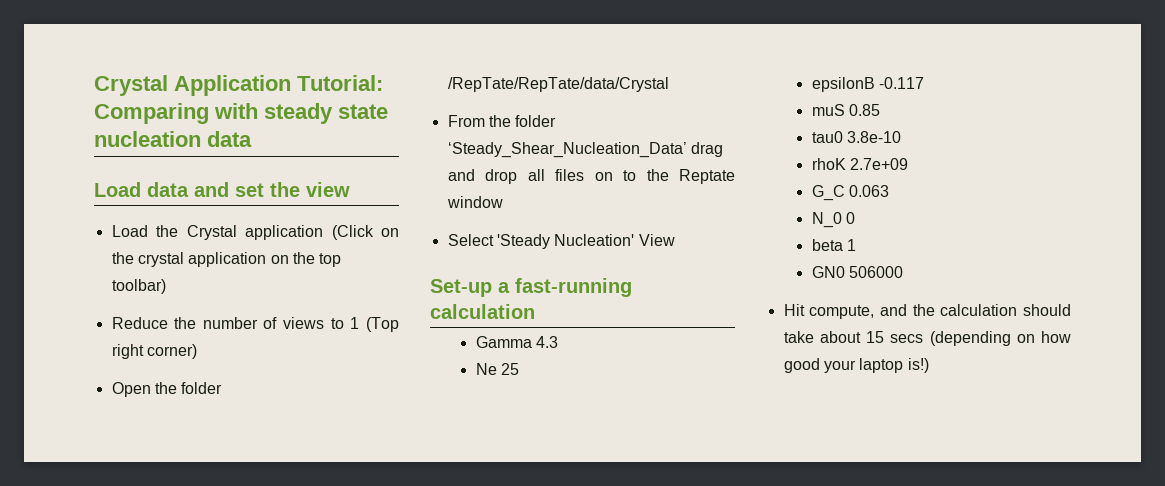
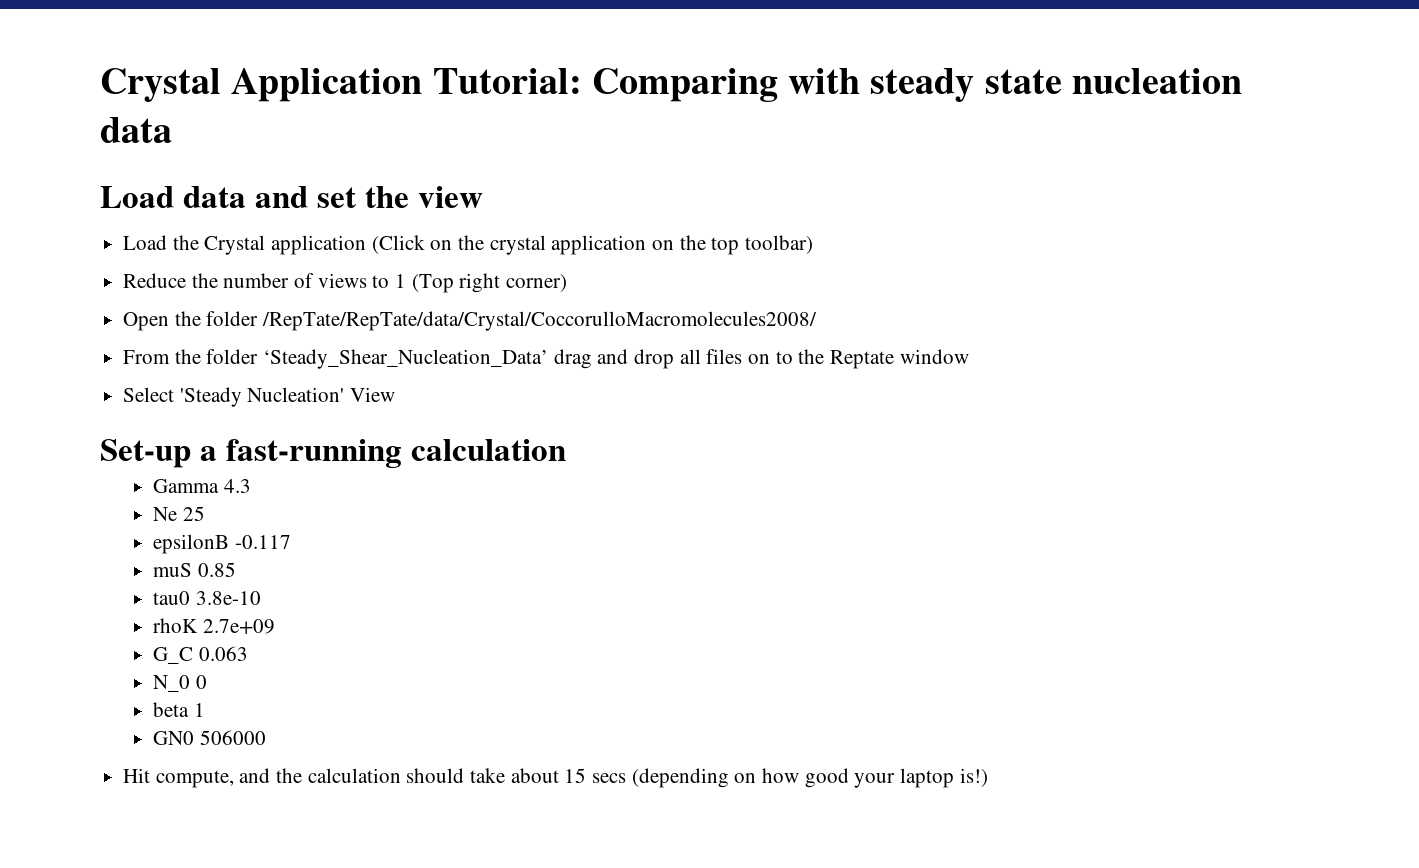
[447,77,669,92] /RepTate/RepTate/data/Crystal -> [262,311,818,331] /RepTate/RepTate/data/Crystal/CoccorulloMacromolecules2008/

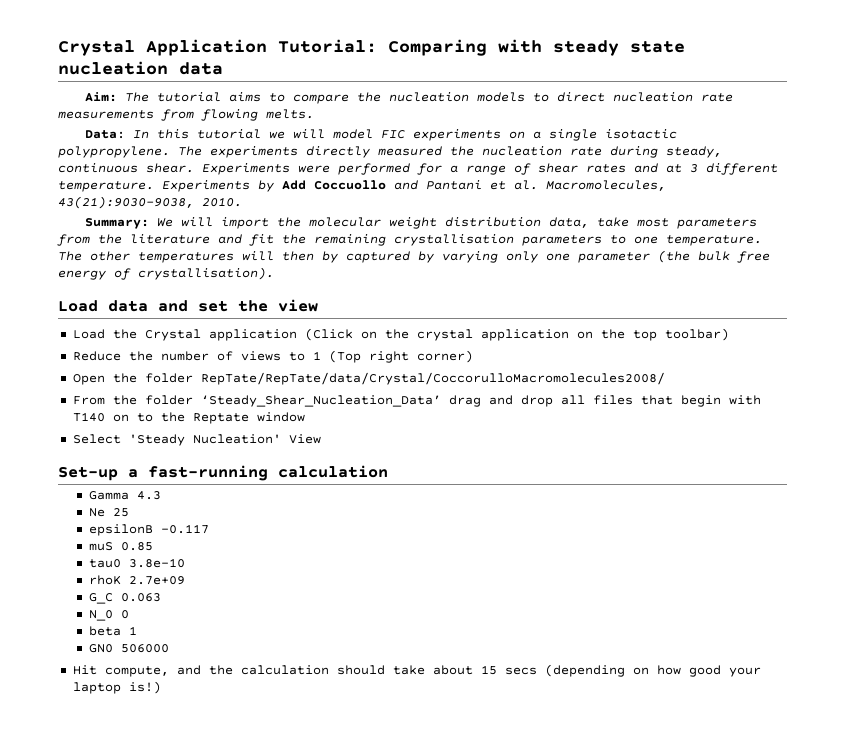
(172, 130) none -> [84,92,733,104] [58,109,314,121] [84,129,677,141] [58,146,722,158] [58,163,778,175] [58,180,666,192] [58,196,242,209] [84,217,757,229] [57,234,762,246] [58,250,770,263] [58,267,274,280] // Aim: The tutorial aims to compare the nucleation models to direct nucleation rate measurements from flowing melts. // Data: In this tutorial we will model FIC experiments on a single isotactic polypropylene. The experiments directly measured the nucleation rate during steady, continuous shear. Experiments were performed for a range of shear rates and at 3 different temperature. Experiments by Add Coccuollo and Pantani et al. Macromolecules, 43(21):9030-9038, 2010. // Summary: We will import the molecular weight distribution data, take most parameters from the literature and fit the remaining crystallisation parameters to one temperature. The other temperatures will then by captured by varying only one parameter (the bulk free energy of crystallisation).
[262,311,818,331] /RepTate/RepTate/data/Crystal/CoccorulloMacromolecules2008/ -> [200,372,665,385] RepTate/RepTate/data/Crystal/CoccorulloMacromolecules2008/
(743, 356) none -> [640,395,761,407] [72,412,105,422] that begin with T140

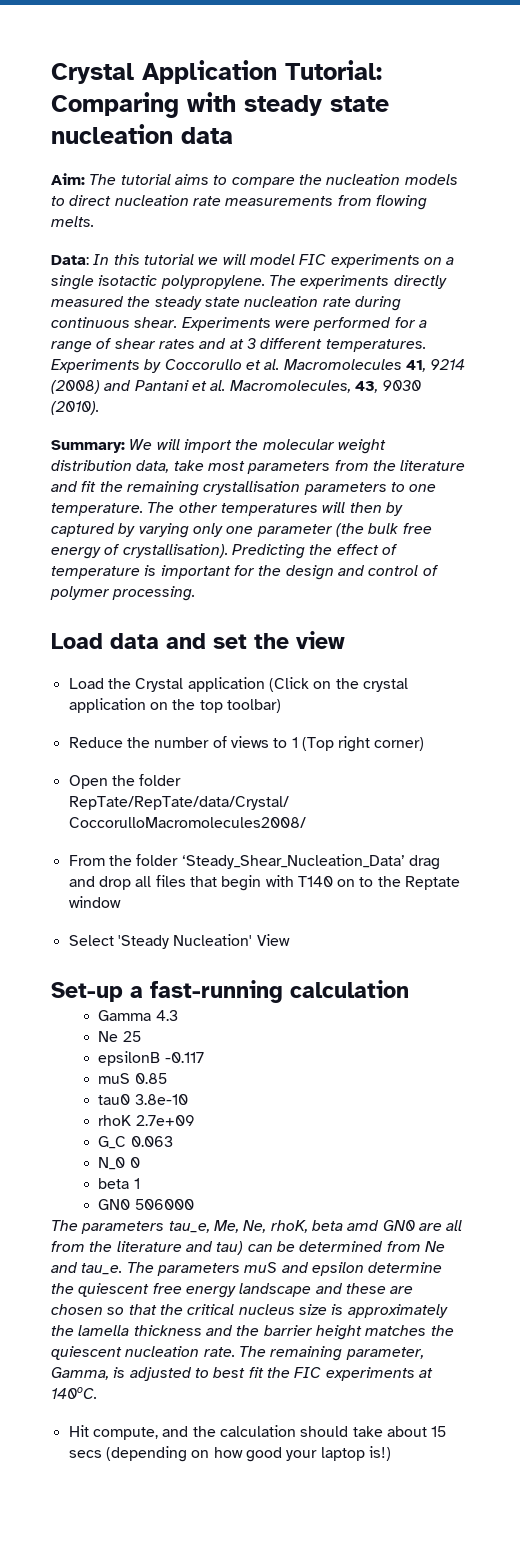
(474, 151) none -> [154,296,240,310] steady state
[666,146,722,158] steady, -> (401, 303) none
[58,181,154,192] temperature. -> [325,339,426,352] temperatures.
[282,180,386,190] Add Coccuollo -> [164,359,466,372] [51,380,100,394] Coccorullo et al. Macromolecules 41, 9214 (2008)
[58,196,242,209] 43(21):9030-9038, 2010. -> [354,380,422,393] [51,401,99,415] 43, 9030 (2010).
(274, 273) none -> [231,544,397,559] [51,565,438,580] [50,586,196,601] Predicting the effect of temperature is important for the design and control of polymer processing.
(170, 648) none -> [51,1220,463,1234] [51,1241,445,1255] [51,1262,443,1276] [51,1283,414,1298] [51,1304,448,1318] [51,1325,454,1340] [51,1346,424,1361] [51,1367,433,1381] [51,1387,97,1399] // The parameters tau_e, Me, Ne, rhoK, beta amd GN0 are all from the literature and tau) can be determined from Ne and tau_e. The parameters muS and epsilon determine the quiescent free energy landscape and these are chosen so that the critical nucleus size is approximately the lamella thickness and the barrier height matches the quiescent nucleation rate. The remaining parameter, Gamma, is adjusted to best fit the FIC experiments at 140oC.

